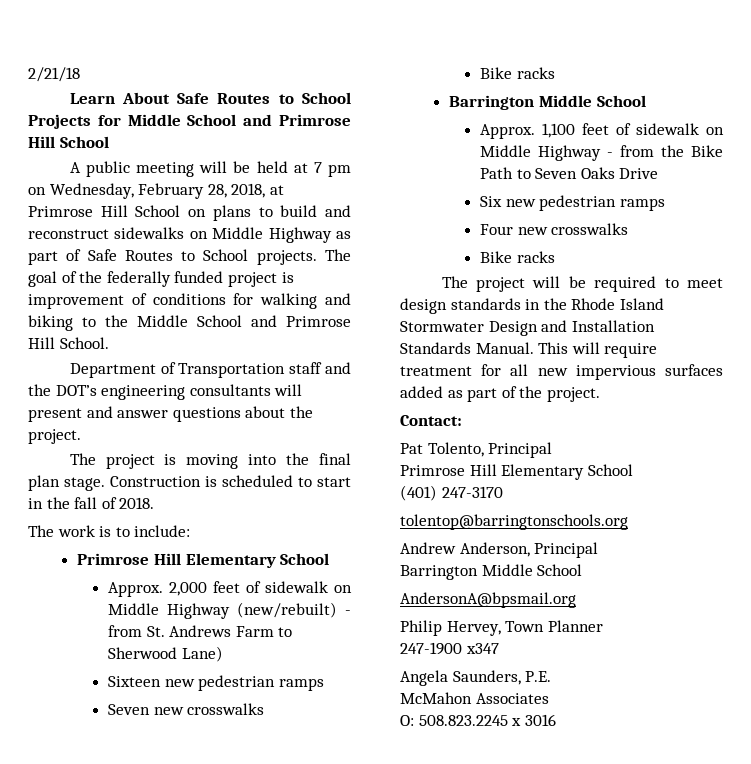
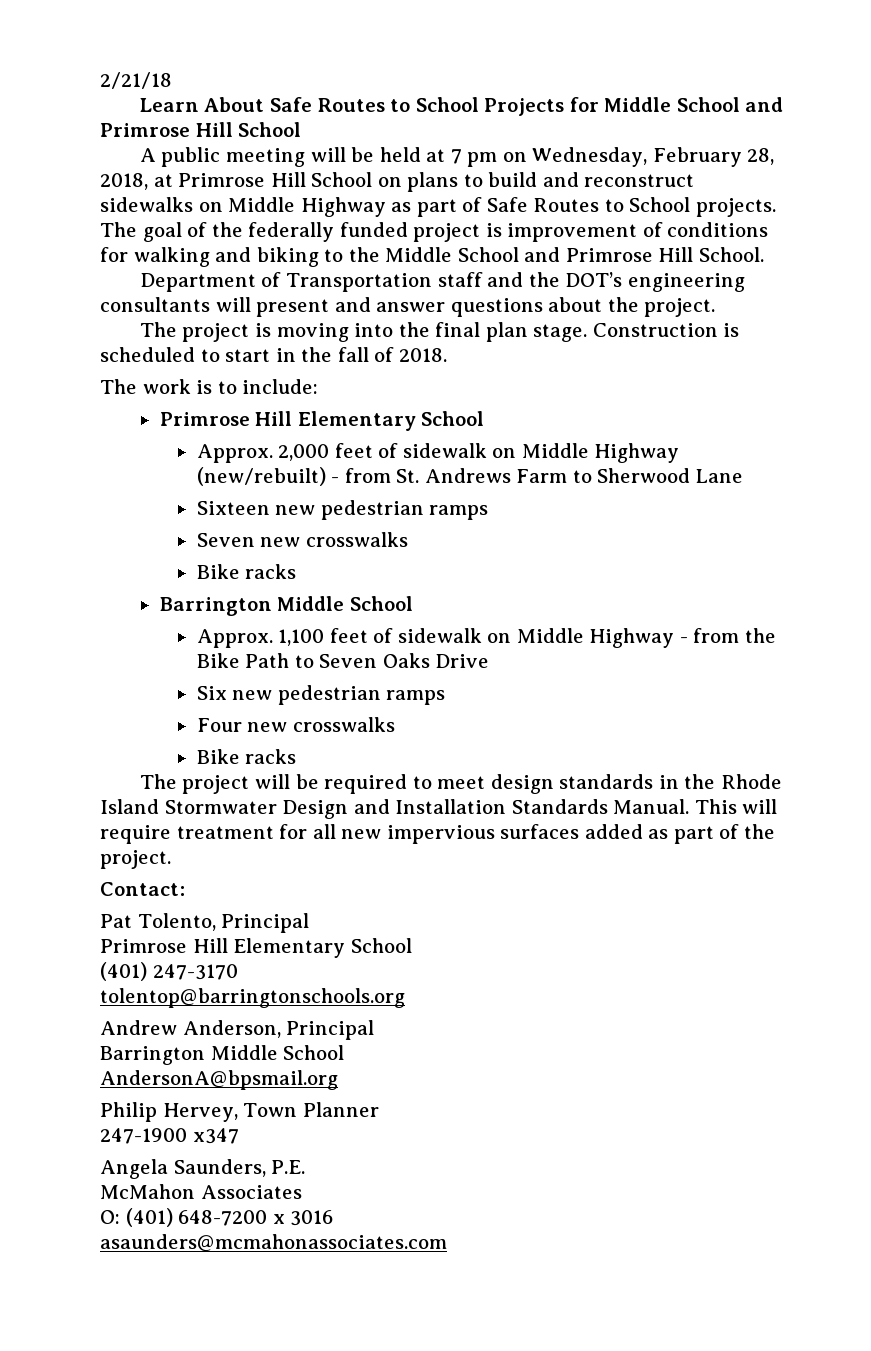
[181,646,223,662] Lane) -> [695,469,743,483] Lane
[418,715,508,726] 508.823.2245 -> [125,1208,268,1227] (401) 648-7200
(556, 720) none -> [100,1234,447,1252] // asaunders@mcmahonassociates.com

